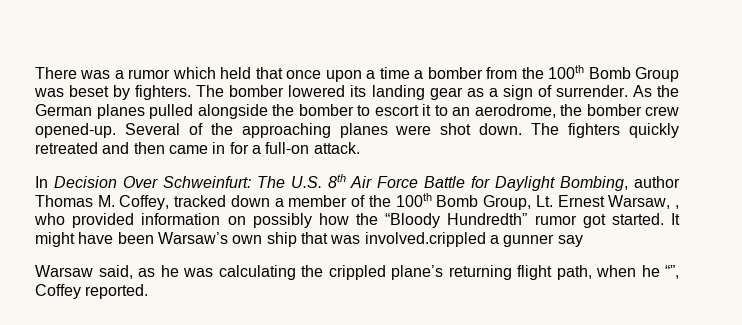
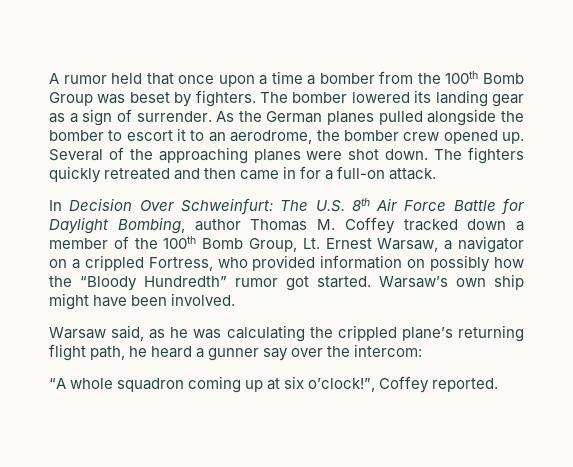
[35,67,216,79] There was a rumor which -> [49,73,107,84] A rumor
[35,123,116,138] opened-up. -> [443,130,525,144] opened up.
[119,195,170,210] Coffey, -> [344,217,395,234] Coffey
[675,205,680,209] , -> [444,236,524,253] [49,255,213,271] a navigator on a crippled Fortress,
[670,213,680,225] [35,232,583,247] It might have been Warsaw’s own ship that was involved.crippled a gunner say -> [379,274,524,290] [49,293,236,310] Warsaw’s own ship might have been involved.
[596,265,679,279] when he “”, -> [129,344,423,361] [49,376,376,393] he heard a gunner say over the intercom: // “A whole squadron coming up at six o’clock!”,

